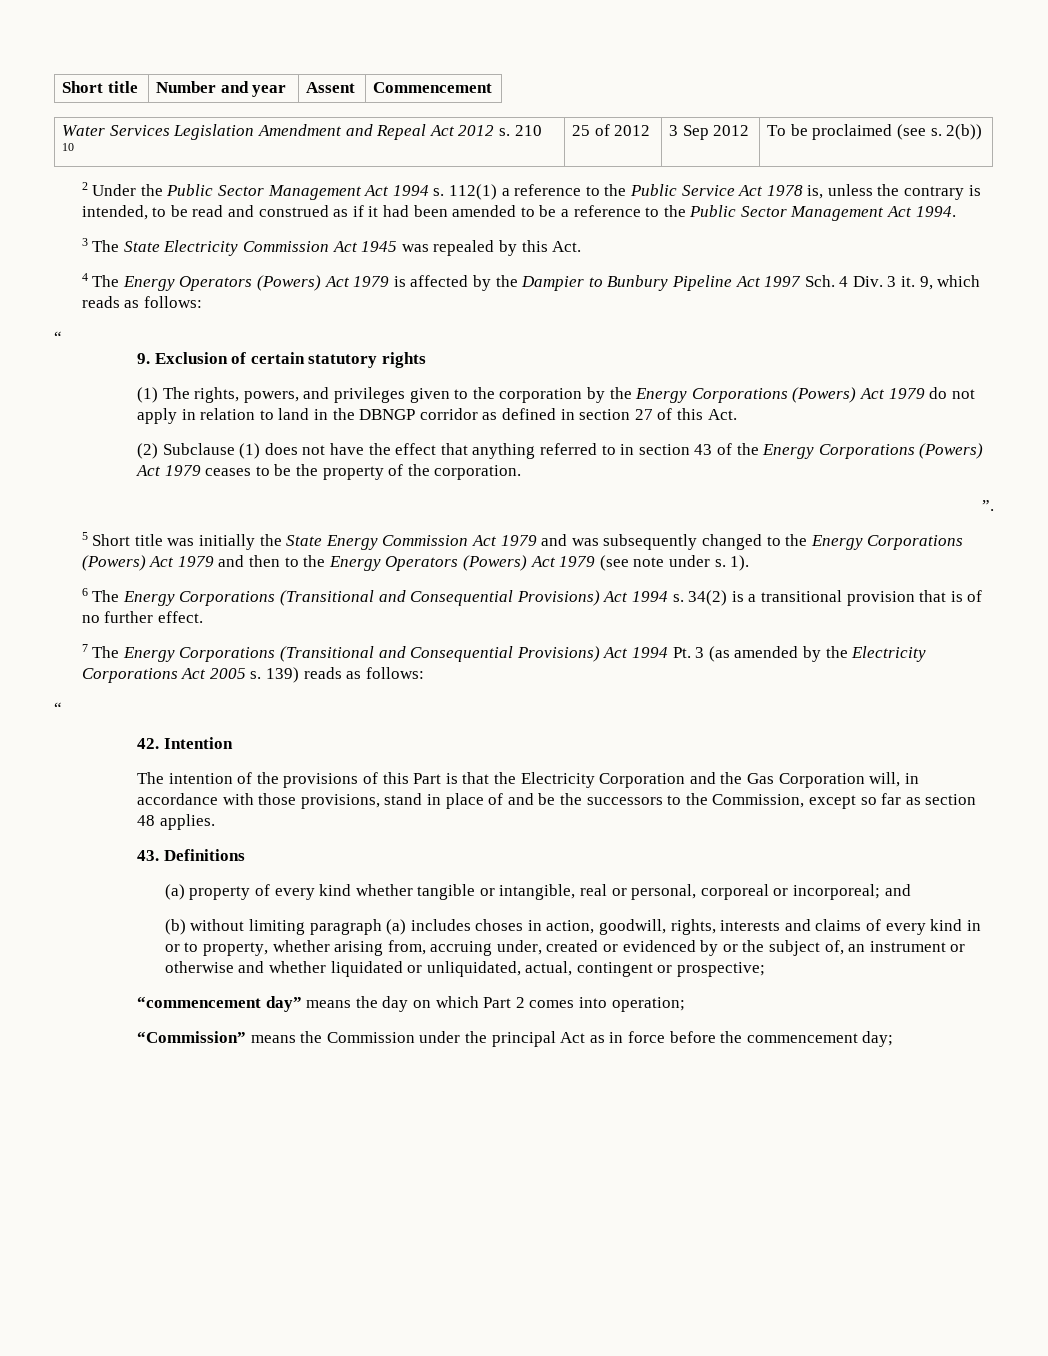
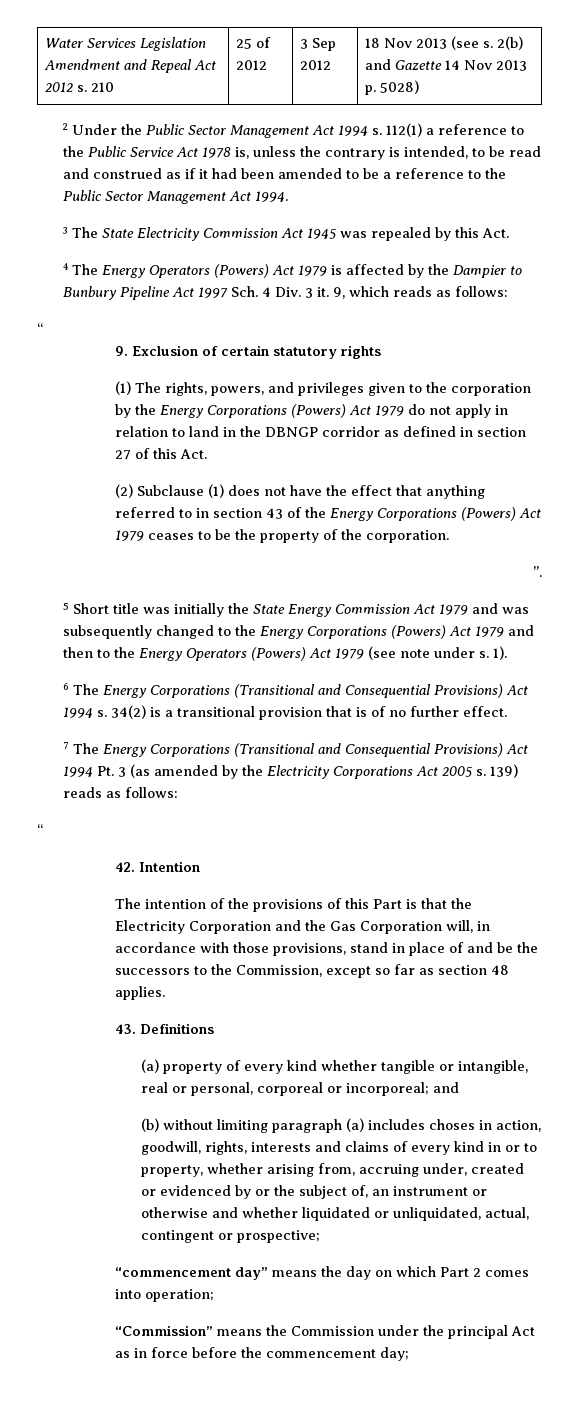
[62,81,138,93] [156,81,287,97] [306,82,356,93] [373,82,493,93] Short title | Number and year | Assent | Commencement // -> (44, 43) none
[62,143,75,151] 10 -> (114, 87) none
[767,124,983,140] To be proclaimed (see s. 2(b)) -> [364,36,523,50] [364,59,527,71] [364,80,419,95] 18 Nov 2013 (see s. 2(b) and Gazette 14 Nov 2013 p. 5028)

